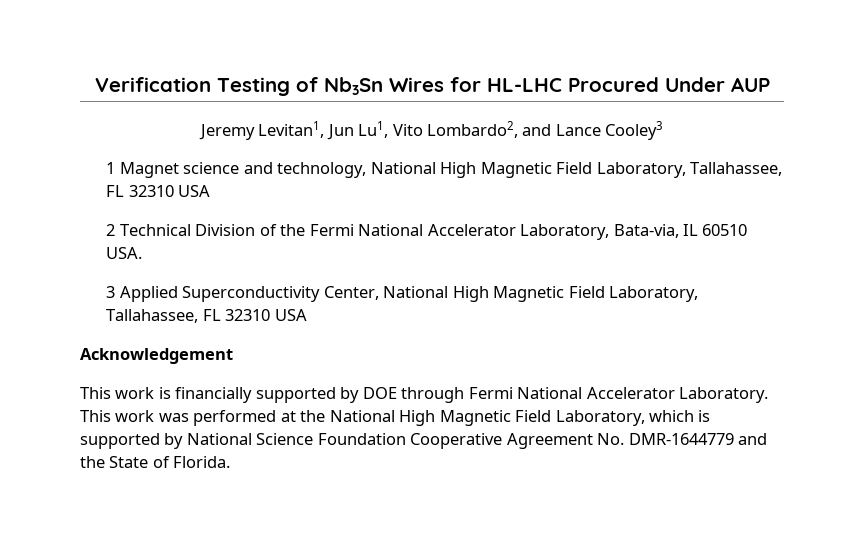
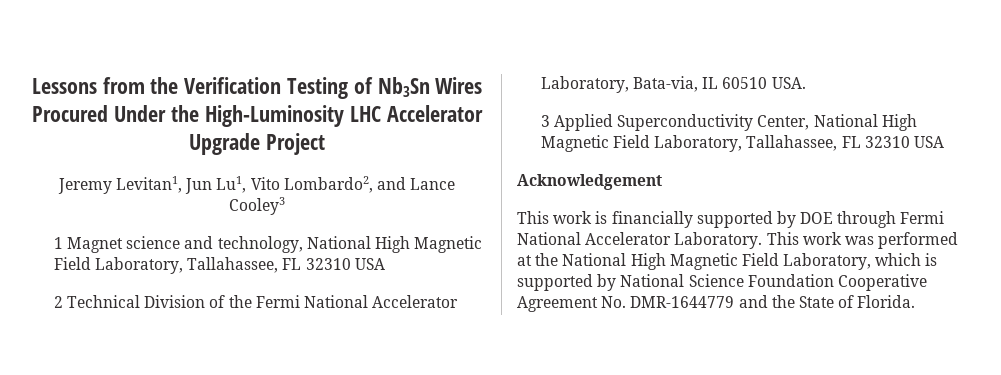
(94, 84) none -> [31,77,179,94] Lessons from the
[449,77,770,92] for HL-LHC Procured Under AUP -> [32,105,483,127] [189,133,325,155] Procured Under the High-Luminosity LHC Accelerator Upgrade Project

